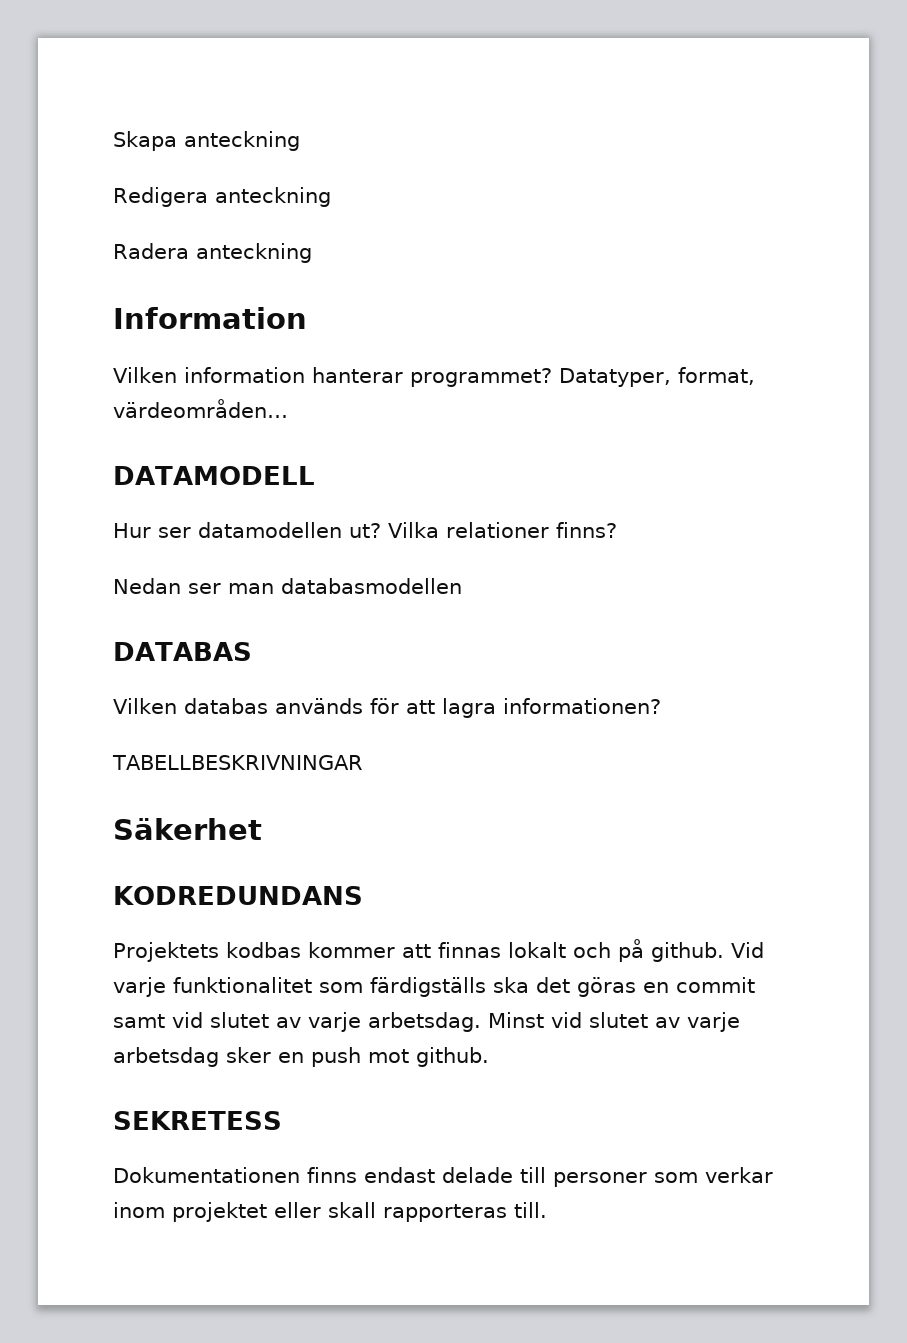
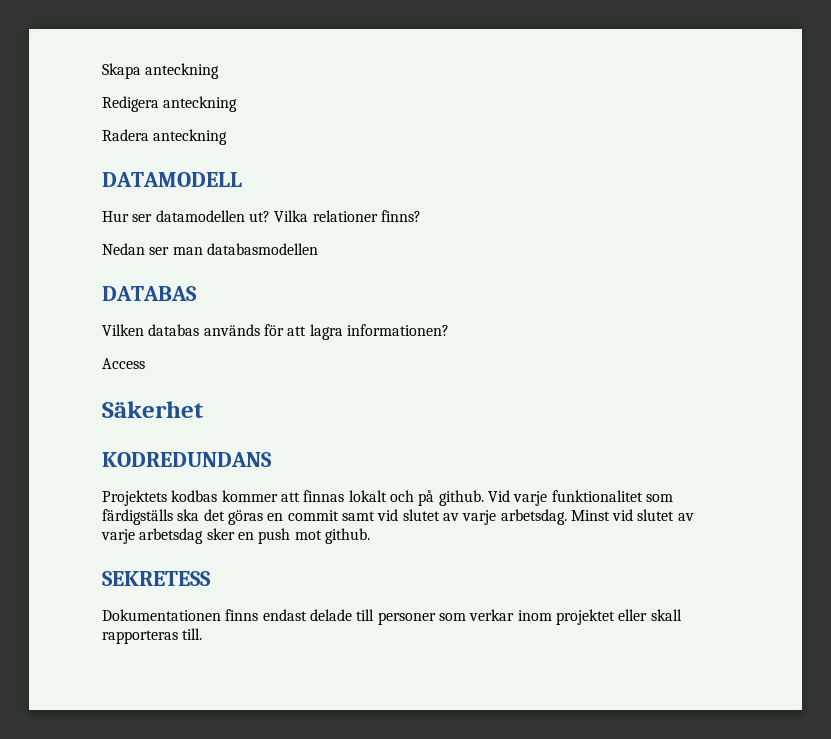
[113,307,307,329] [113,367,755,387] [113,399,288,418] // Information // Vilken information hanterar programmet? Datatyper, format, värdeområden… -> (228, 137) none
[112,755,363,770] TABELLBESKRIVNINGAR -> [102,358,145,369] Access

